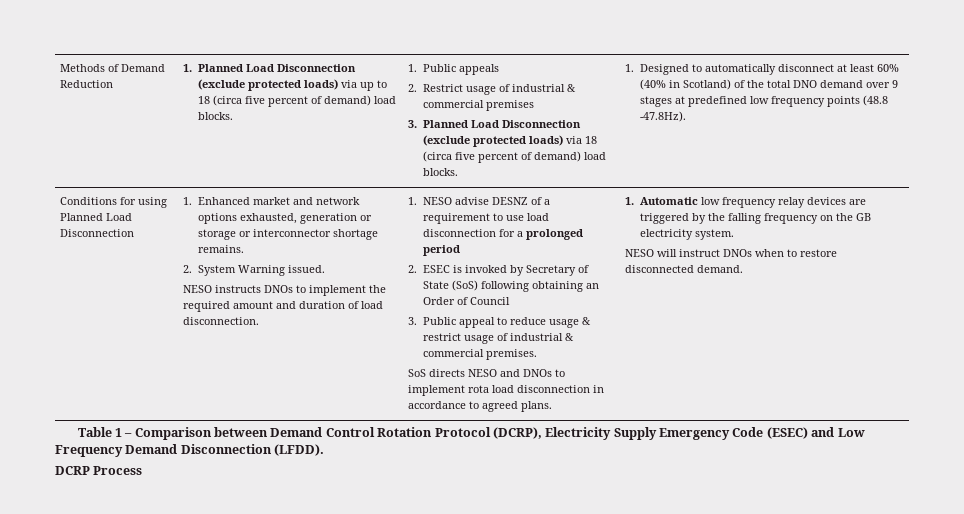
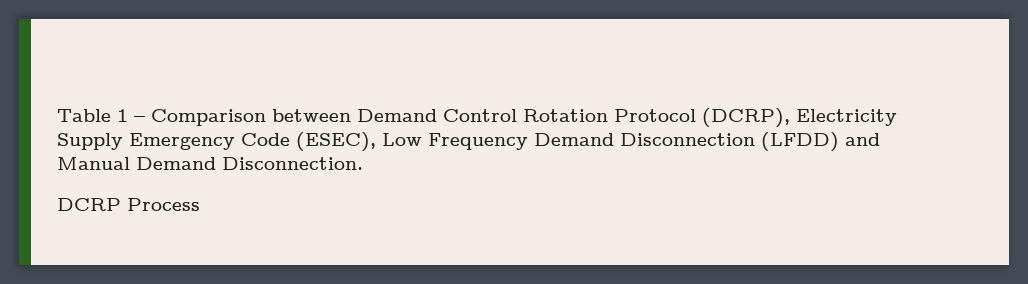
[60,64,166,72] [60,80,114,88] [183,64,356,72] [197,79,387,91] [197,95,396,107] [197,112,233,120] [408,64,499,75] [408,84,576,95] [422,100,534,111] [408,120,581,128] [422,135,597,147] [422,151,606,163] [422,168,458,176] [625,64,899,75] [639,79,898,90] [639,95,888,107] [639,111,686,122] [60,197,168,208] [60,213,133,221] [60,229,135,237] [183,197,360,205] [197,213,372,224] [197,229,378,240] [197,245,244,253] [183,265,325,276] [183,285,387,296] [183,301,384,312] [183,317,260,325] [408,197,550,205] [422,213,549,224] [422,229,583,240] [422,245,460,256] [408,265,589,276] [422,280,599,292] [422,297,510,305] [408,317,591,328] [422,333,574,344] [422,349,537,360] [408,369,566,377] [408,385,605,396] [408,401,553,412] [625,197,866,208] [639,213,871,224] [639,229,734,240] [625,249,838,257] [625,265,744,273] Methods of Demand Reduction | 1. Planned Load Disconnection (exclude protected loads) via up to 18 (circa five percent of demand) load blocks. | 1. Public appeals // 2. Restrict usage of industrial & commercial premises // 3. Planned Load Disconnection (exclude protected loads) via 18 (circa five percent of demand) load blocks. | 1. Designed to automatically disconnect at least 60% (40% in Scotland) of the total DNO demand over 9 stages at predefined low frequency points (48.8 -47.8Hz). // Conditions for using Planned Load Disconnection | 1. Enhanced market and network options exhausted, generation or storage or interconnector shortage remains. // 2. System Warning issued. // NESO instructs DNOs to implement the required amount and duration of load disconnection. | 1. NESO advise DESNZ of a requirement to use load disconnection for a prolonged period // 2. ESEC is invoked by Secretary of State (SoS) following obtaining an Order of Council // 3. Public appeal to reduce usage & restrict usage of industrial & commercial premises. // SoS directs NESO and DNOs to implement rota load disconnection in accordance to agreed plans. | 1. Automatic low frequency relay devices are triggered by the falling frequency on the GB electricity system. // NESO will instruct DNOs when to restore disconnected demand. // -> (57, 115) none
[766,427,835,439] (ESEC) and -> [296,132,376,152] (ESEC),
[274,444,325,456] (LFDD). -> [761,132,880,152] [57,157,363,170] (LFDD) and Manual Demand Disconnection.

